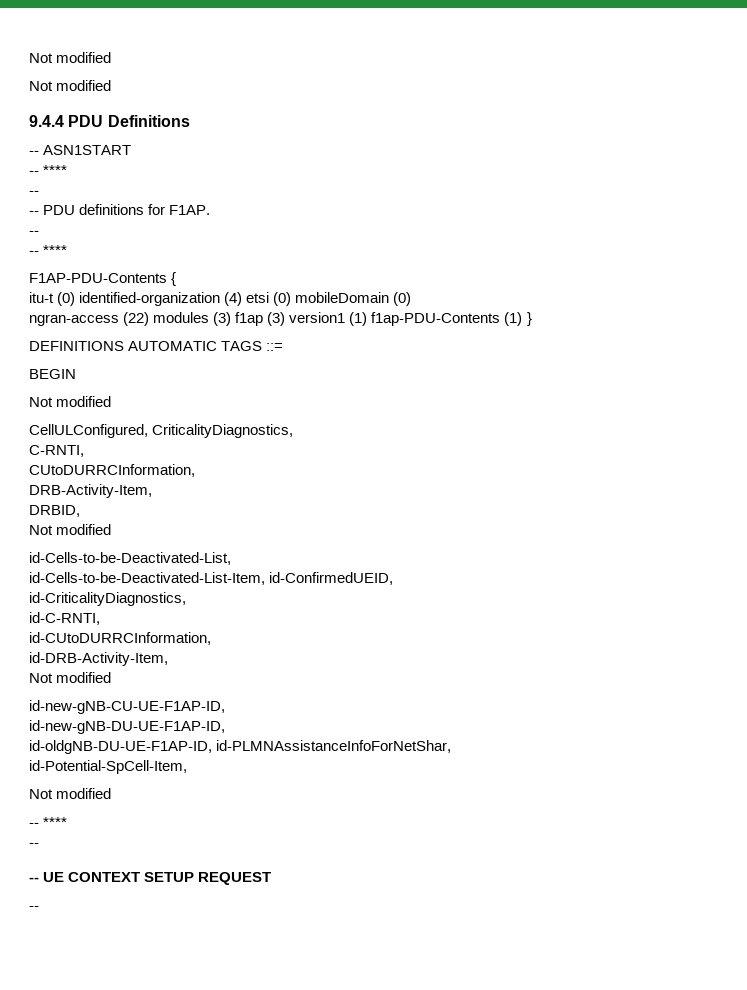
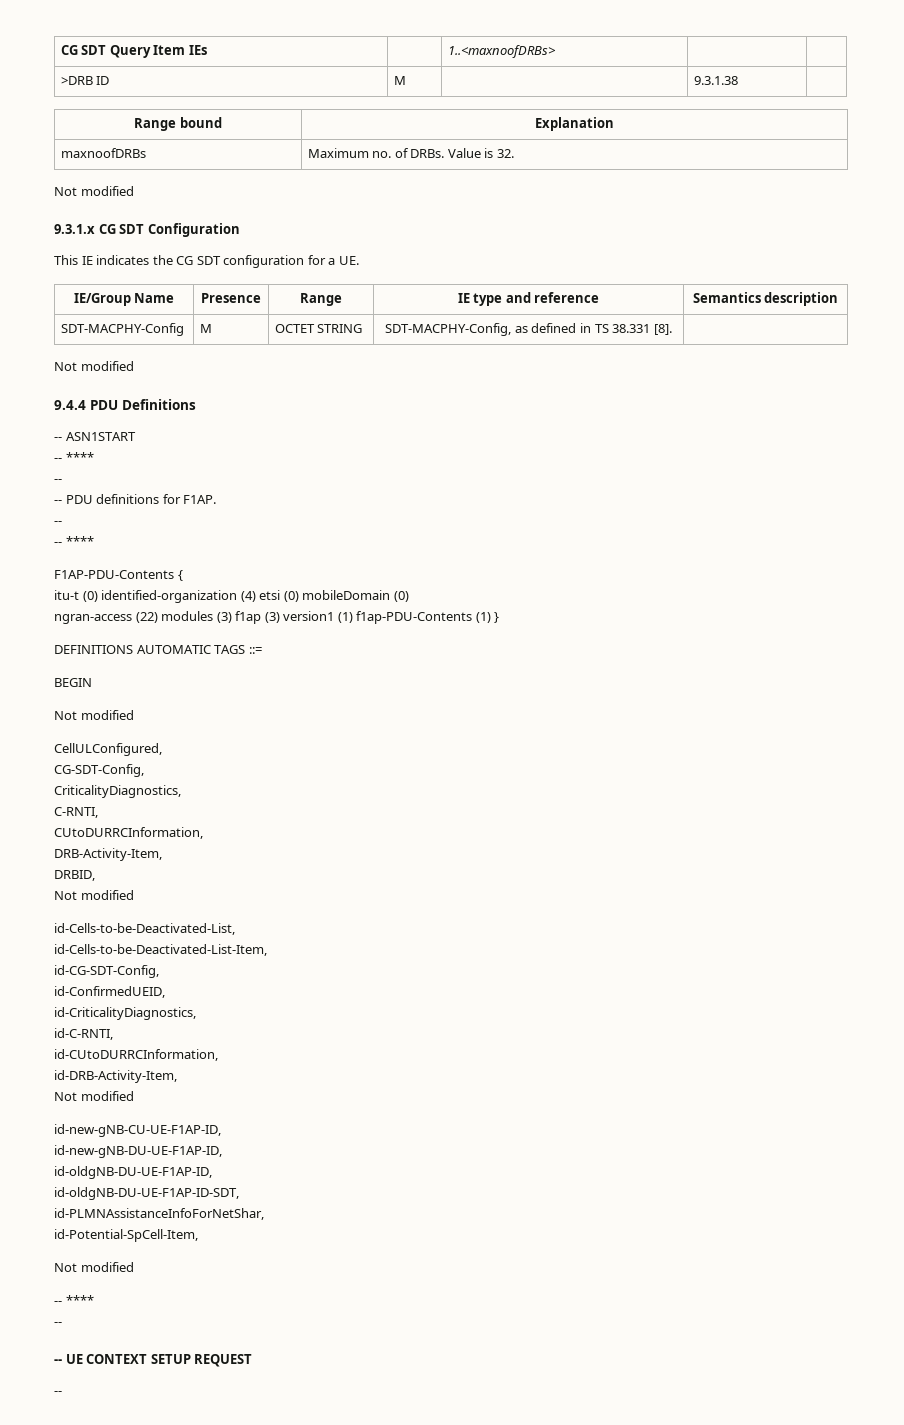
[29,52,112,63] Not modified -> [60,45,207,58] [447,45,556,58] [60,76,110,85] [393,76,406,85] [693,76,738,85] [134,117,222,131] [535,117,614,131] [60,148,146,158] [307,148,514,158] [54,186,134,196] [54,223,240,237] [54,255,359,268] [73,293,175,306] [201,293,261,303] [300,293,342,306] [457,292,600,306] [692,292,839,306] [60,323,184,336] [199,324,212,333] [274,324,363,333] [385,323,672,336] CG SDT Query Item IEs | | 1..<maxnoofDRBs> | | // >DRB ID | M | | 9.3.1.38 | // Range bound | Explanation // maxnoofDRBs | Maximum no. of DRBs. Value is 32. // Not modified // 9.3.1.x CG SDT Configuration // This IE indicates the CG SDT configuration for a UE. // IE/Group Name | Presence | Range | IE type and reference | Semantics description // SDT-MACPHY-Config | M | OCTET STRING | SDT-MACPHY-Config, as defined in TS 38.331 [8]. |
(148, 431) none -> [54,764,144,777] // CG-SDT-Config, //
(265, 578) none -> [54,965,159,978] // id-CG-SDT-Config, //
(212, 747) none -> [54,1187,239,1200] // id-oldgNB-DU-UE-F1AP-ID-SDT, //

